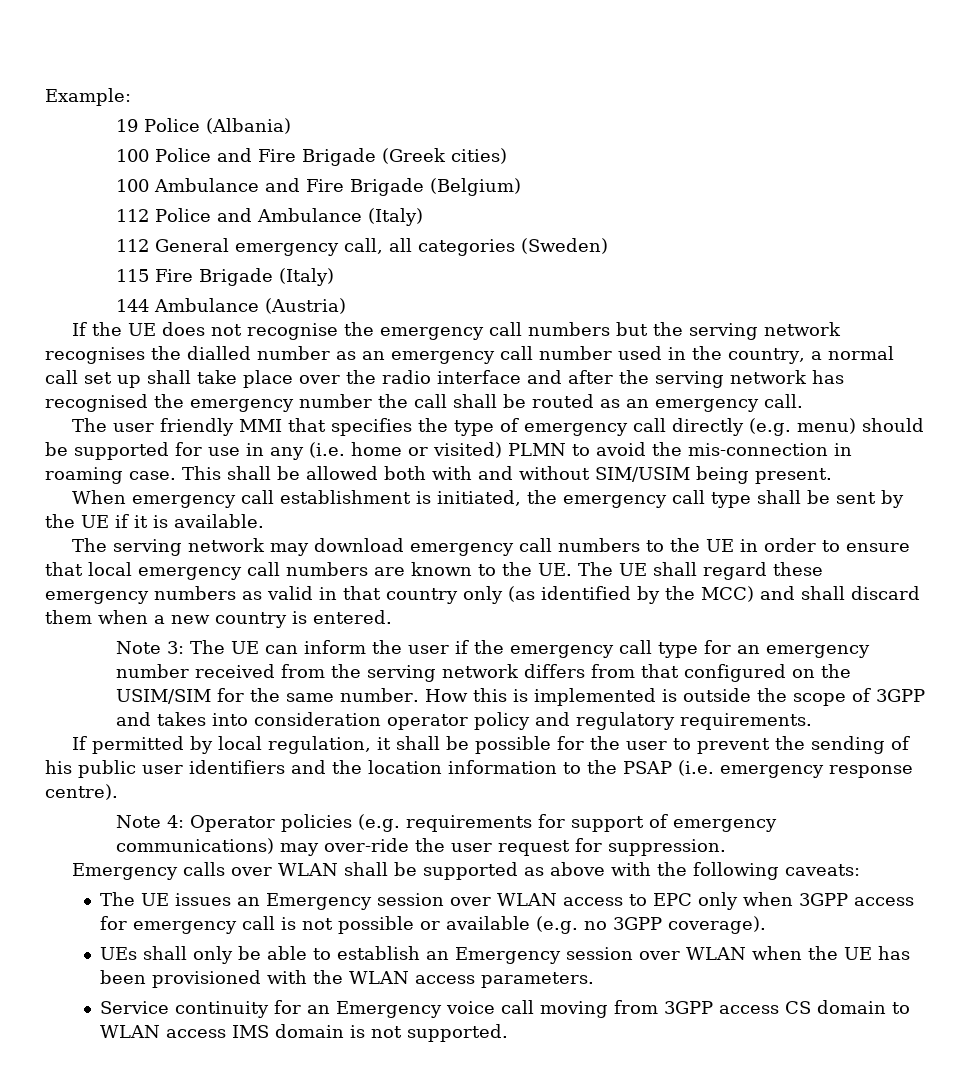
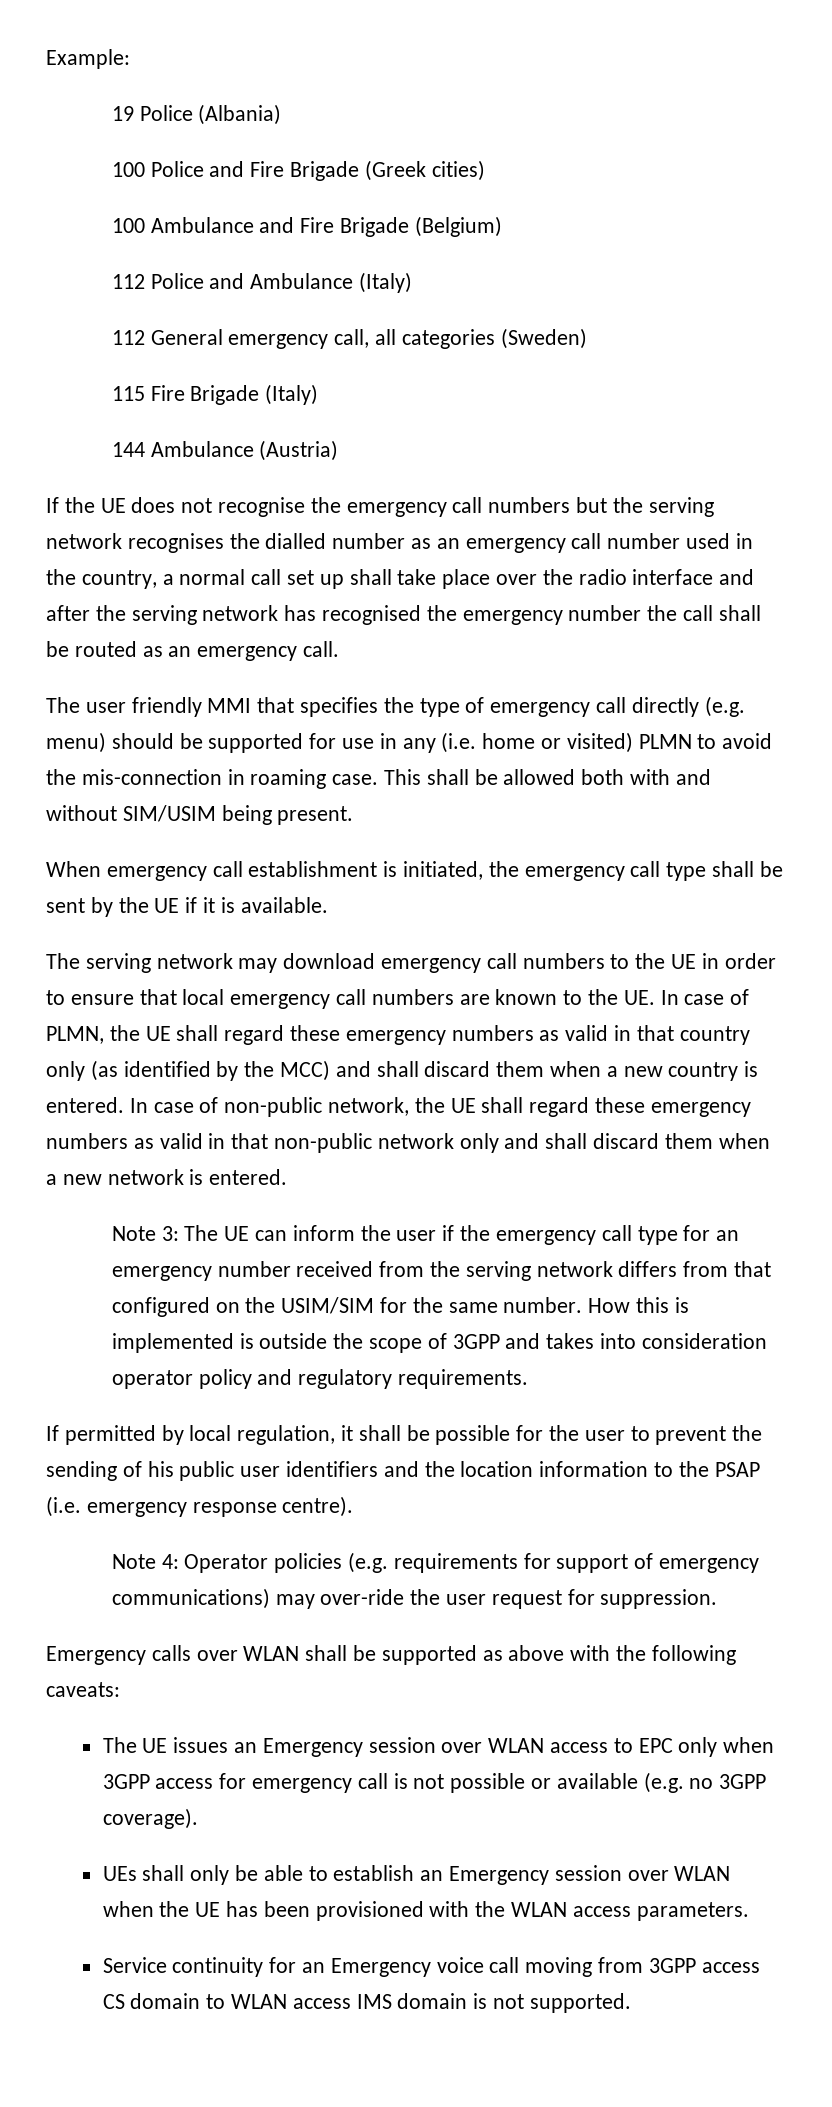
[578,562,613,576] The -> [660,989,750,1005] [46,1025,140,1044] In case of PLMN, the
(392, 617) none -> [129,1097,751,1117] [46,1133,770,1153] [46,1169,288,1185] In case of non-public network, the UE shall regard these emergency numbers as valid in that non-public network only and shall discard them when a new network is entered.

